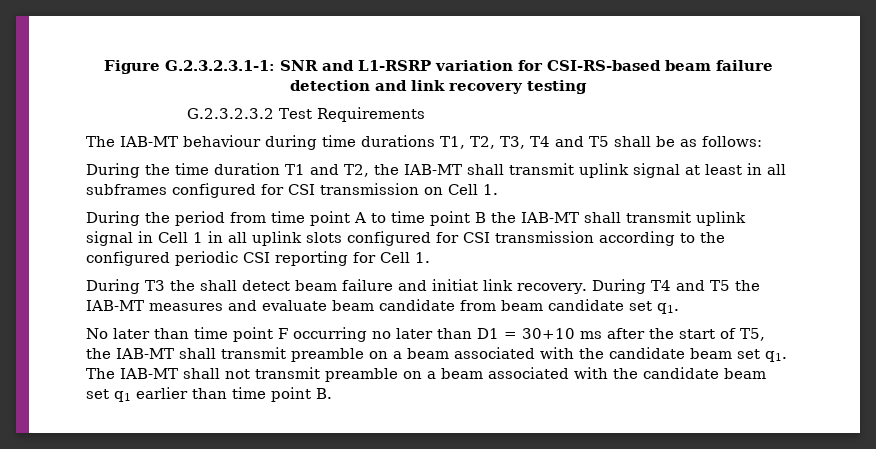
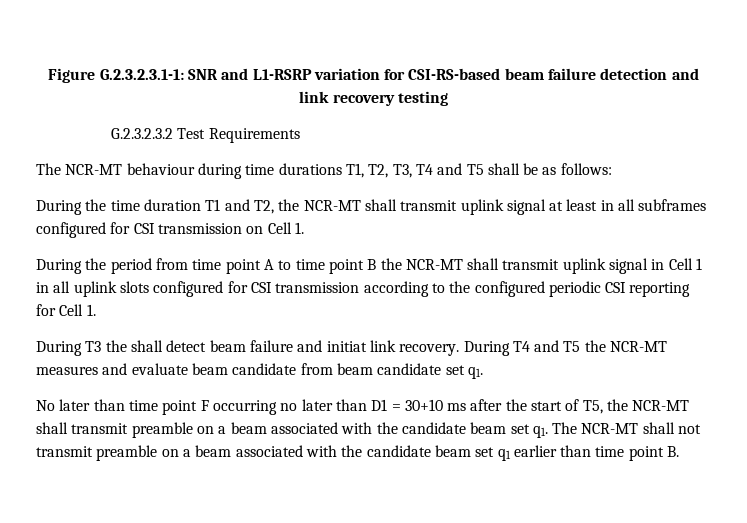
[120,136,178,147] IAB-MT -> [65,164,123,175] NCR-MT
[404,164,462,175] IAB-MT -> [303,200,361,211] NCR-MT
[521,212,579,223] IAB-MT -> [405,259,463,270] NCR-MT
[86,300,144,311] IAB-MT -> [610,341,668,352] NCR-MT
[116,348,174,359] IAB-MT -> [632,400,690,411] NCR-MT
[120,368,178,379] IAB-MT -> [581,423,639,434] NCR-MT

